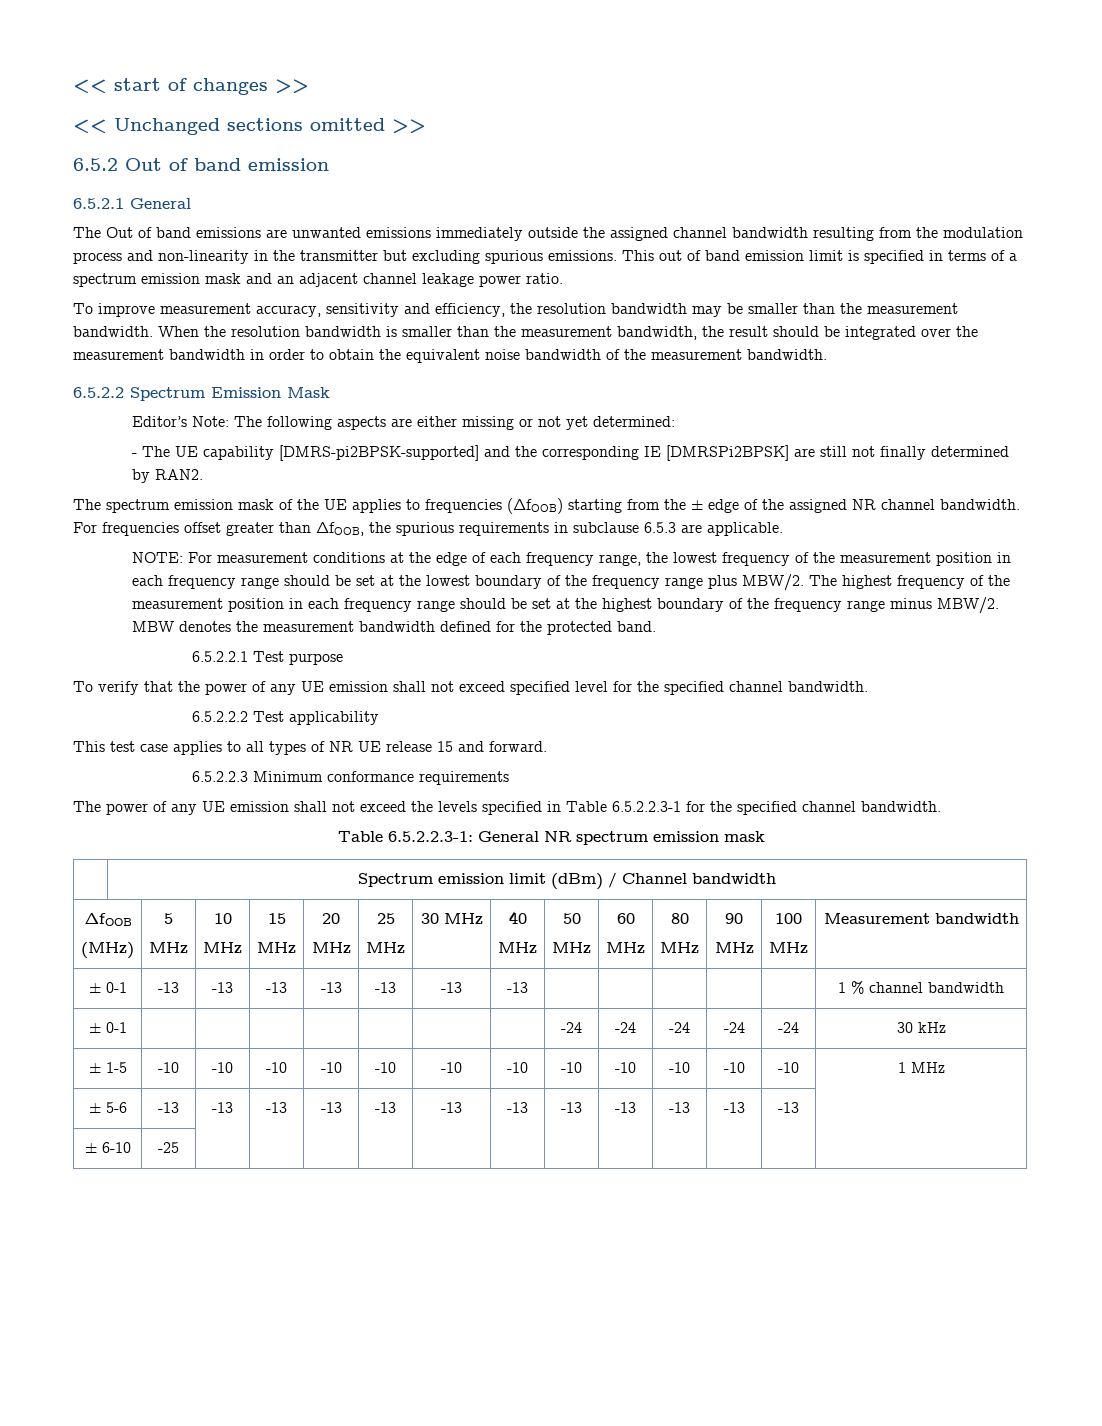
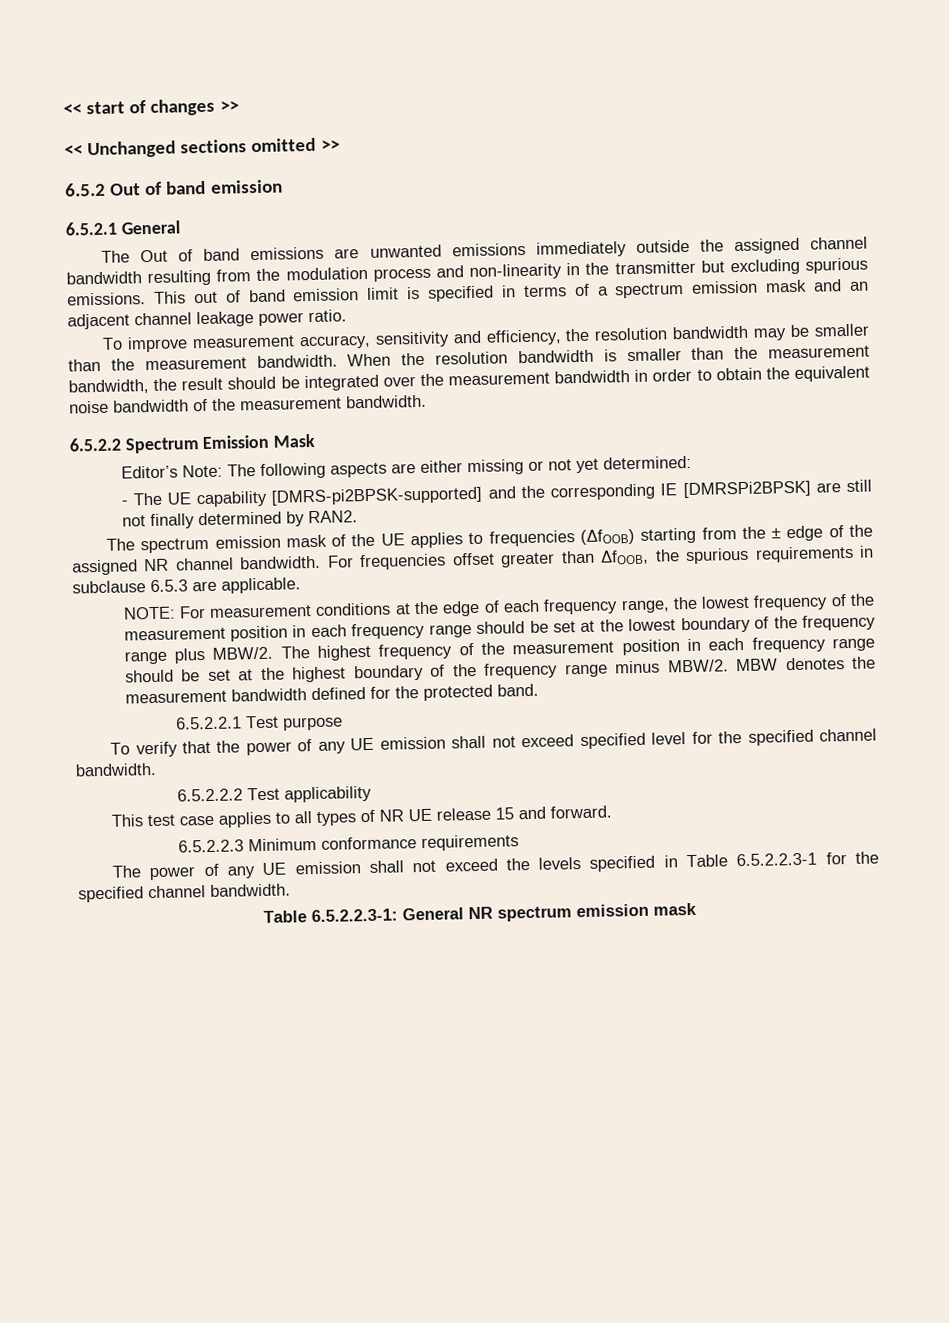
[358,872,776,890] [83,913,132,926] [81,942,134,959] [164,913,173,924] [149,942,188,954] [213,913,232,924] [203,942,242,954] [267,913,286,924] [257,942,296,954] [322,913,340,924] [311,942,351,954] [376,913,395,924] [366,942,405,954] [420,913,483,925] [508,911,527,924] [498,942,537,954] [562,913,581,924] [552,942,591,954] [616,913,635,924] [606,942,645,954] [670,913,689,924] [660,942,699,954] [725,913,743,924] [714,942,754,954] [775,913,802,924] [769,942,808,954] [823,913,1019,924] [88,982,127,993] [158,982,179,993] [212,982,233,993] [266,982,287,993] [320,982,342,993] [375,982,396,993] [441,982,462,993] [507,982,528,993] [838,981,1004,994] [88,1022,127,1033] [561,1022,582,1033] [615,1022,636,1033] [669,1022,690,1033] [723,1022,745,1033] [778,1022,799,1033] [896,1022,946,1033] [88,1062,127,1073] [158,1062,179,1073] [212,1062,233,1073] [266,1062,287,1073] [320,1062,342,1073] [375,1062,396,1073] [441,1062,462,1073] [507,1062,528,1073] [561,1062,582,1073] [615,1062,636,1073] [669,1062,690,1073] [723,1062,745,1073] [778,1062,799,1073] [897,1062,945,1073] [88,1102,127,1113] [158,1102,179,1113] [212,1102,233,1113] [266,1102,287,1113] [320,1102,342,1113] [375,1102,396,1113] [441,1102,462,1113] [507,1102,528,1113] [561,1102,582,1113] [615,1102,636,1113] [669,1102,690,1113] [723,1102,745,1113] [778,1102,799,1113] [84,1142,131,1153] [158,1142,179,1153] // | Spectrum emission limit (dBm) / Channel bandwidth // ΔfOOB // (MHz) | 5 // MHz | 10 // MHz | 15 // MHz | 20 // MHz | 25 // MHz | 30 MHz | 40 // MHz | 50 // MHz | 60 // MHz | 80 // MHz | 90 // MHz | 100 // MHz | Measurement bandwidth // ± 0-1 | -13 | -13 | -13 | -13 | -13 | -13 | -13 | | | | | | 1 % channel bandwidth // ± 0-1 | | | | | | | | -24 | -24 | -24 | -24 | -24 | 30 kHz // ± 1-5 | -10 | -10 | -10 | -10 | -10 | -10 | -10 | -10 | -10 | -10 | -10 | -10 | 1 MHz // ± 5-6 | -13 | -13 | -13 | -13 | -13 | -13 | -13 | -13 | -13 | -13 | -13 | -13 | // ± 6-10 | -25 | | | | | | | | | | | | -> (697, 909) none

